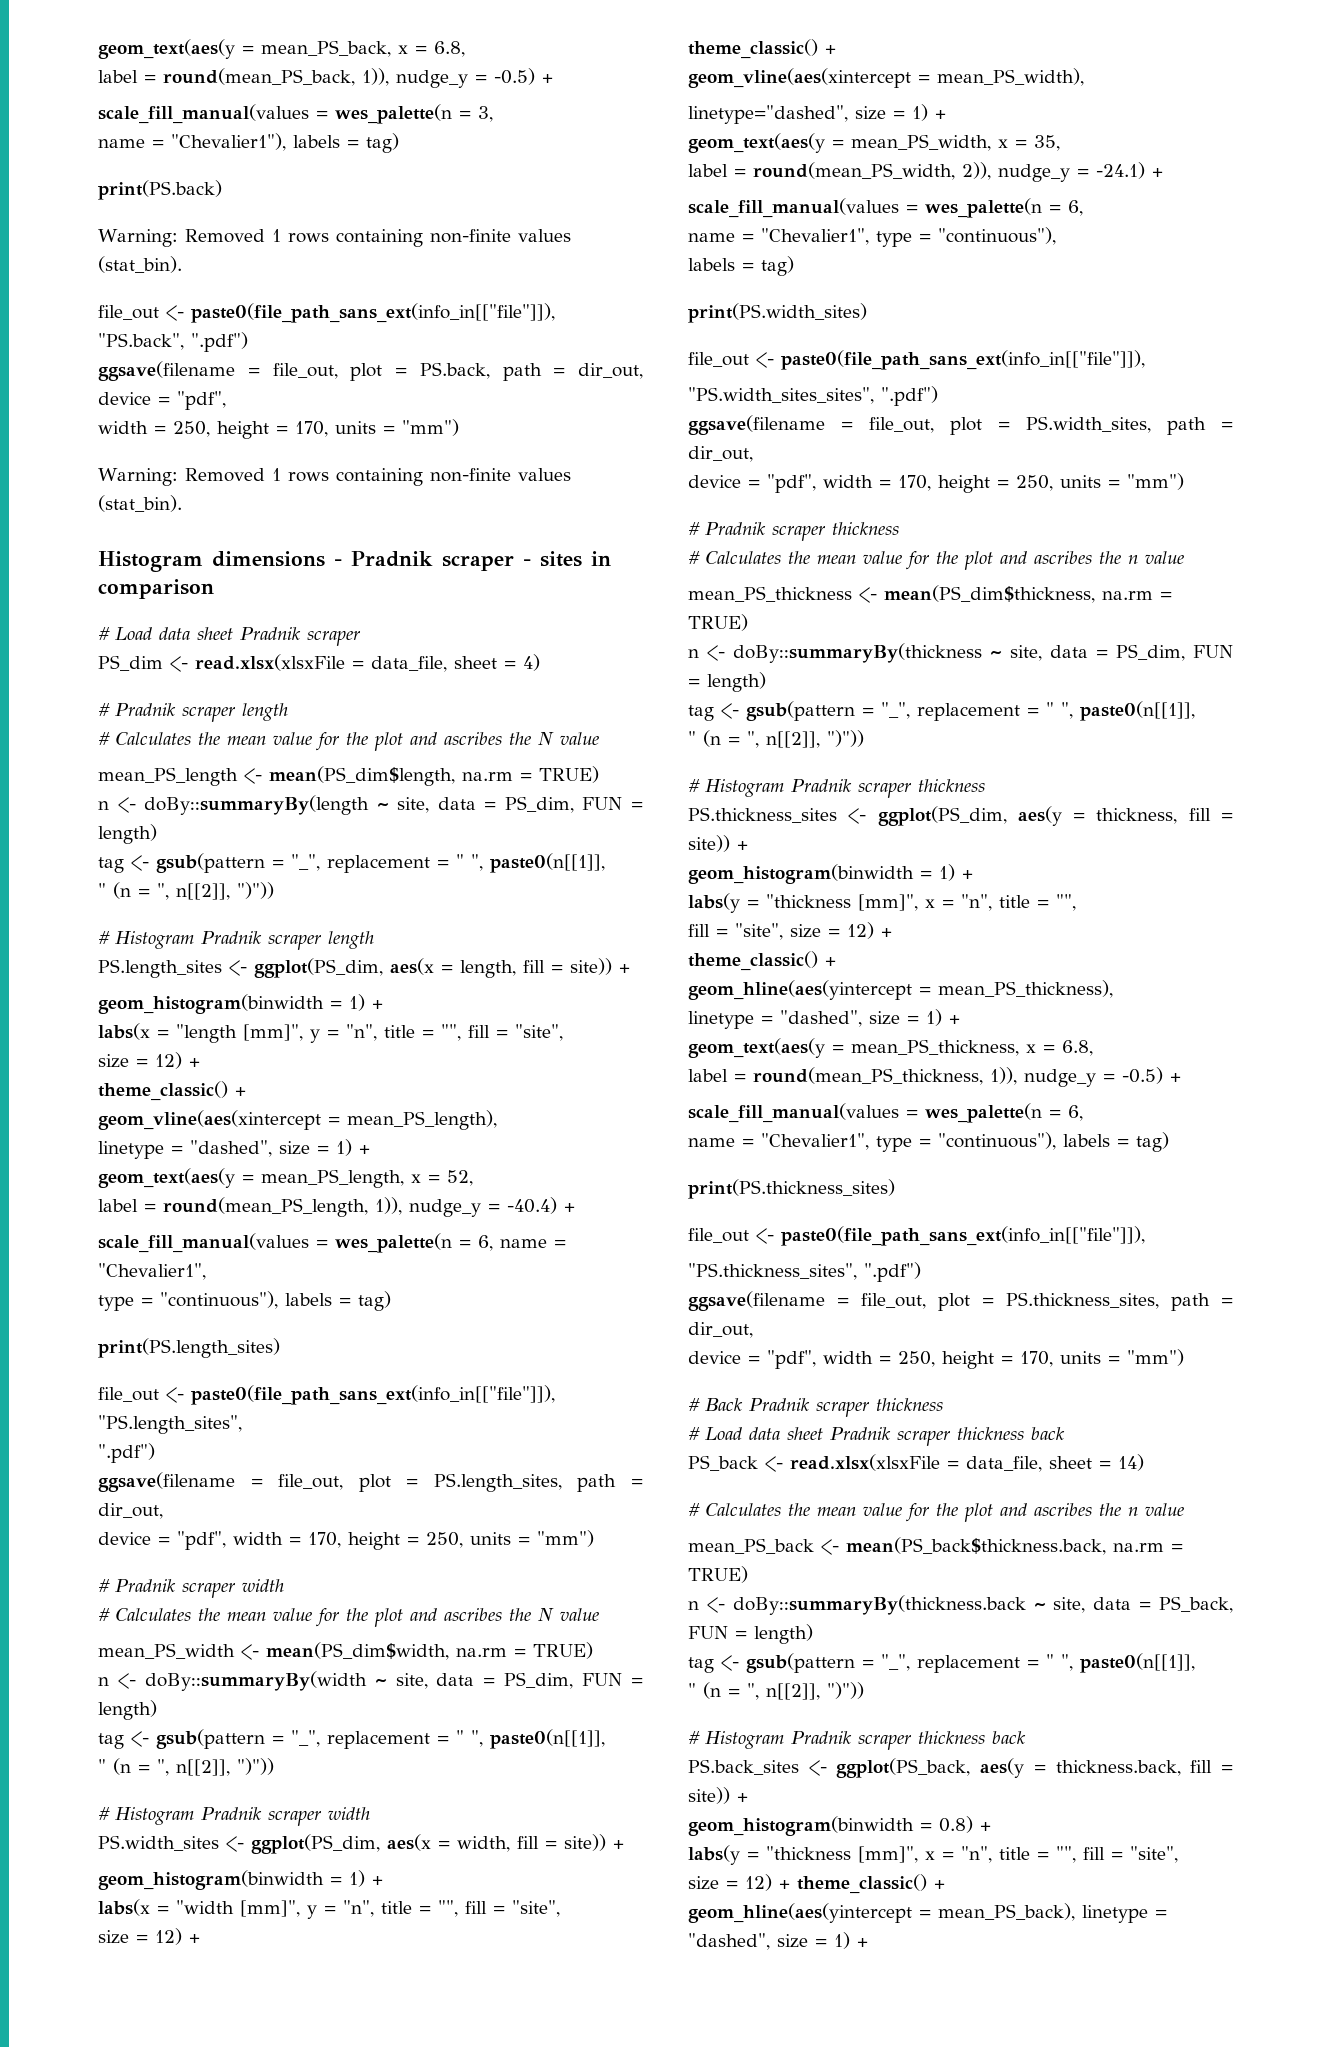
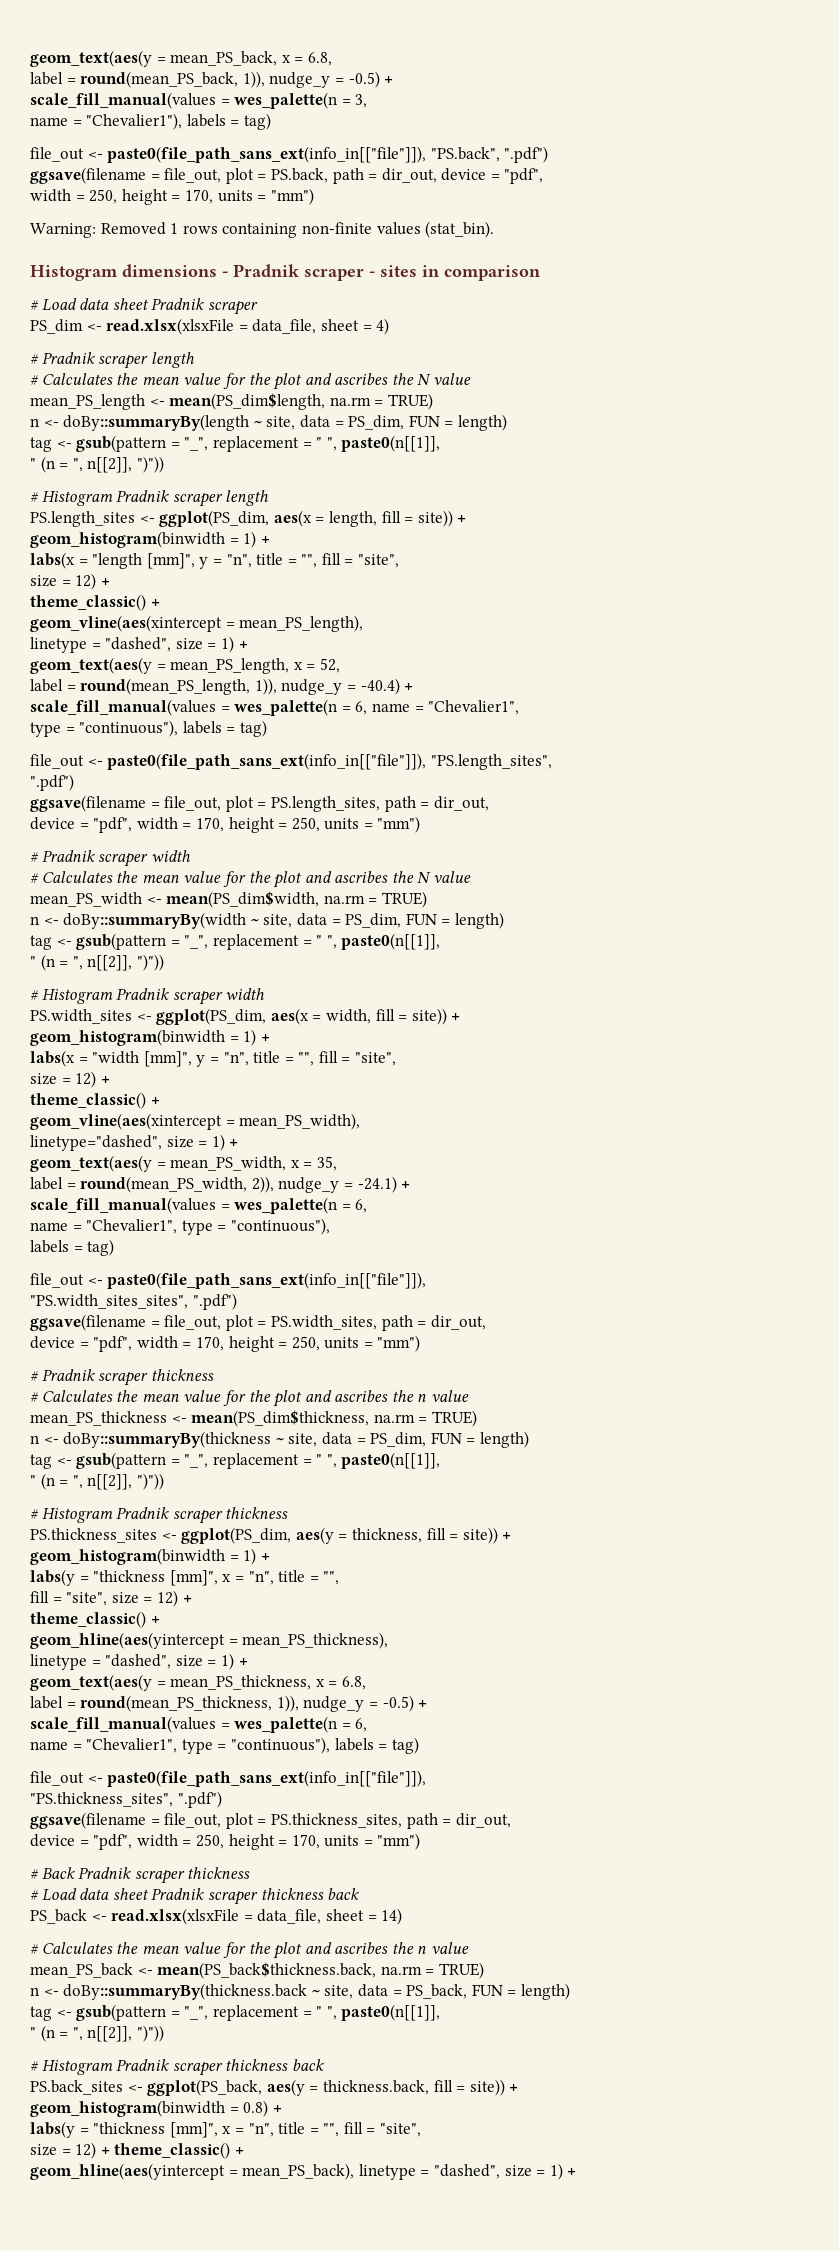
[98,180,222,200] [98,229,571,247] [98,256,182,273] // print(PS.back) // Warning: Removed 1 rows containing non-finite values (stat_bin). -> (271, 121) none
[98,1338,280,1358] // print(PS.length_sites) -> (267, 728) none
[688,303,867,323] // print(PS.width_sites) -> (115, 1247) none
[688,1179,895,1199] // print(PS.thickness_sites) -> (419, 1745) none

